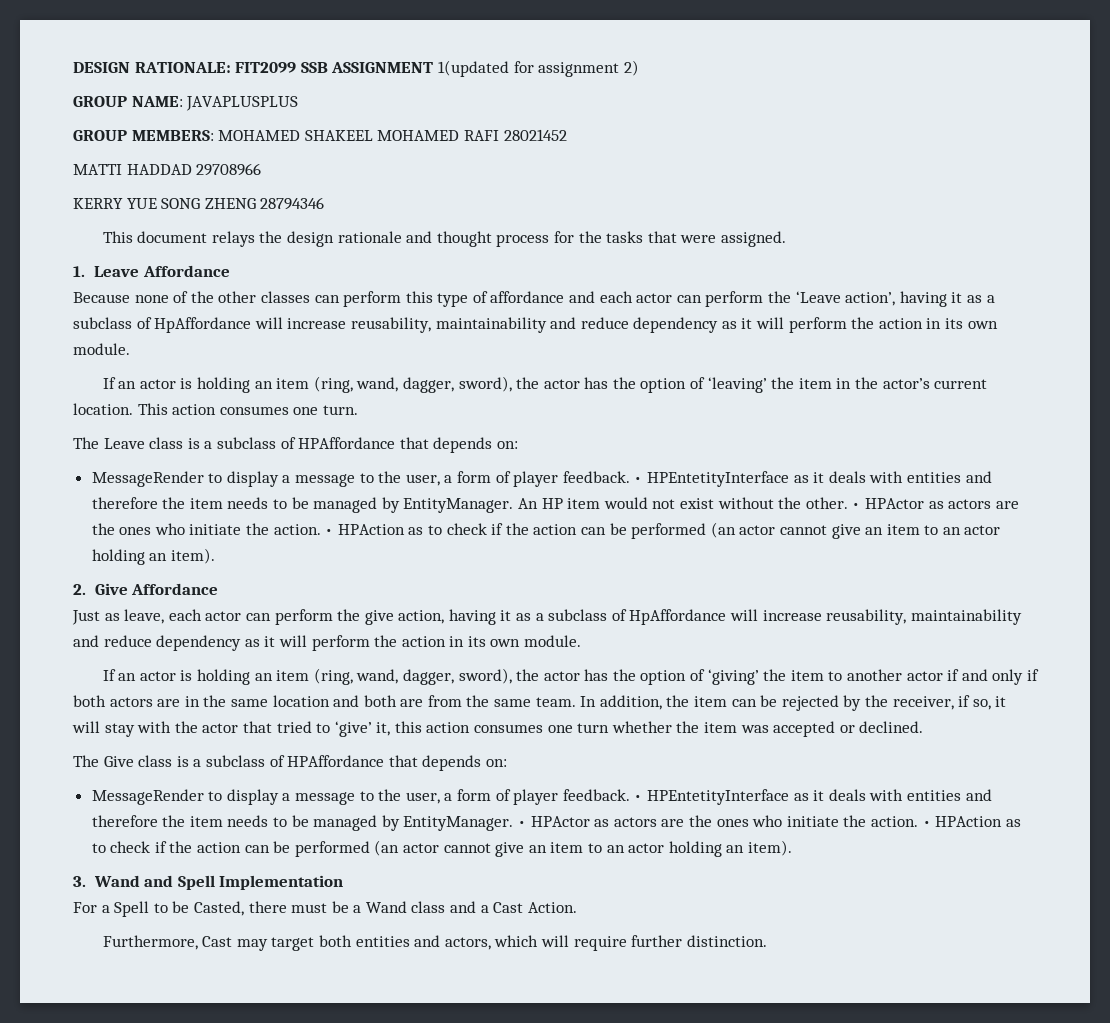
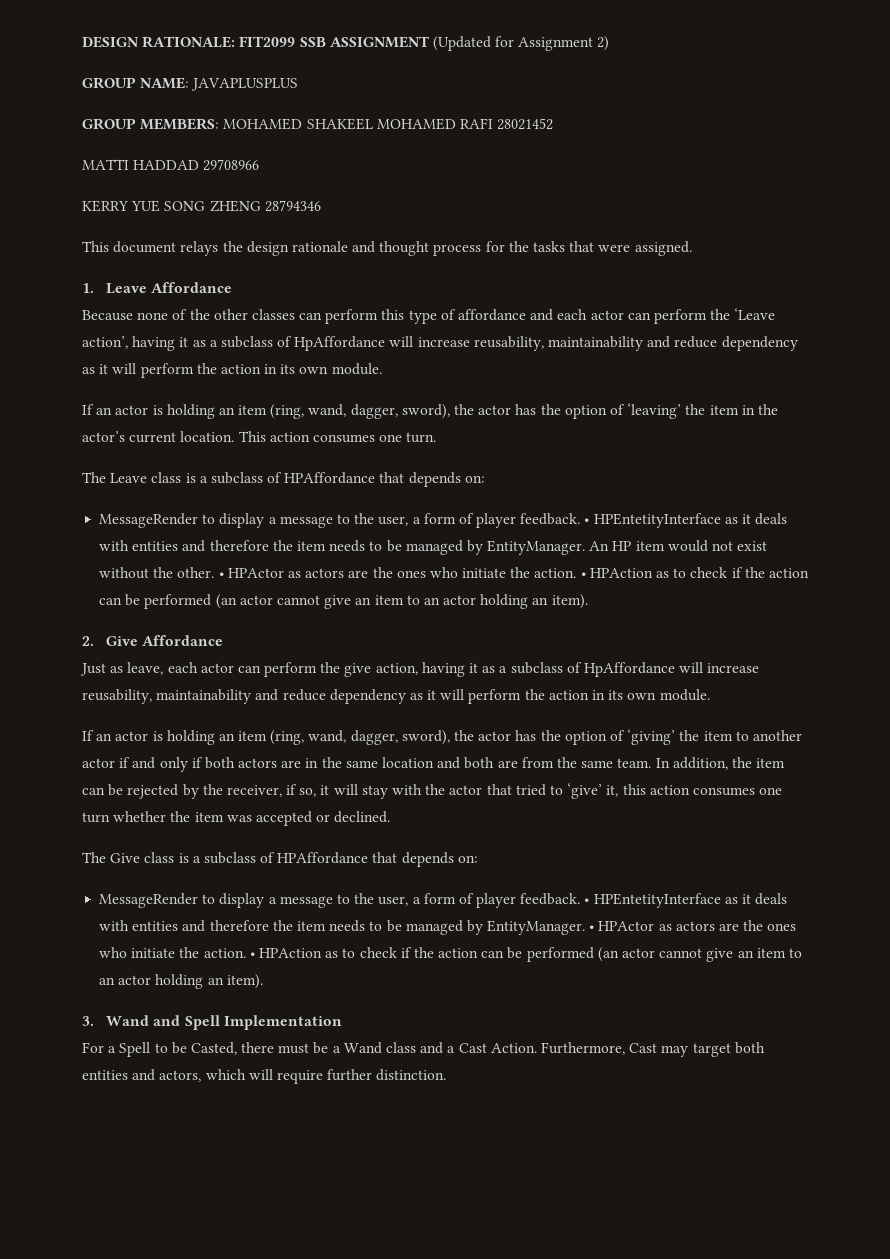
[437,60,620,77] 1(updated for assignment -> [432,36,594,51] (Updated for Assignment
(577, 907) // -> (537, 1048) none

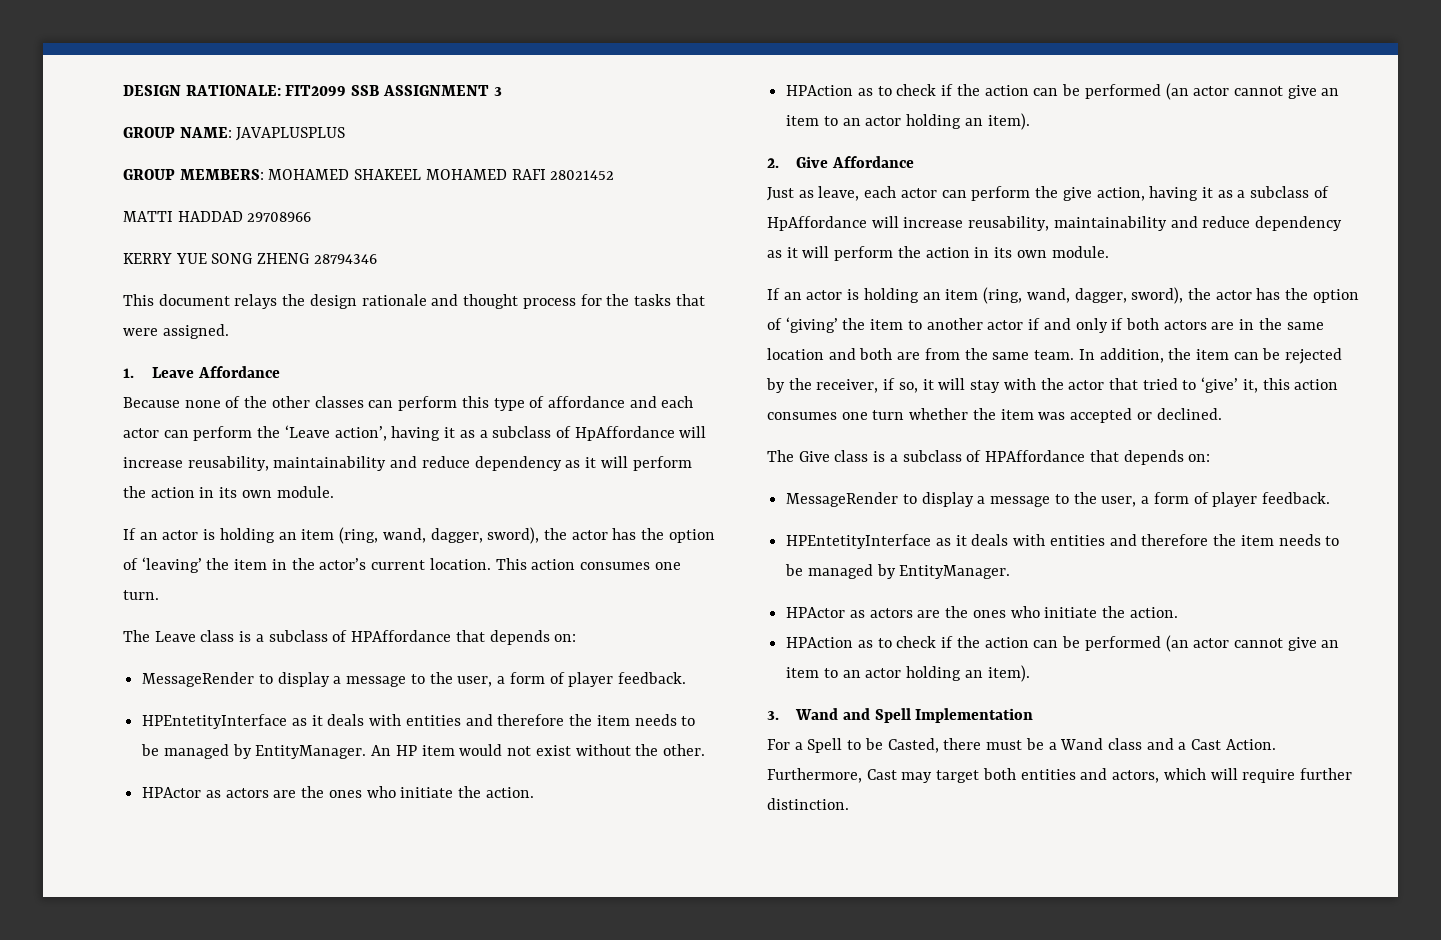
[432,36,610,51] (Updated for Assignment 2) -> [493,87,502,96] 3
[584,518,590,524] • -> (686, 678) //
[218,572,224,578] • -> (705, 750) //
[580,572,586,578] • -> (534, 792) //
[584,898,590,904] • -> (1330, 498) //
[589,925,595,931] • -> (1011, 572) //
[249,952,255,958] • -> (1178, 612) //

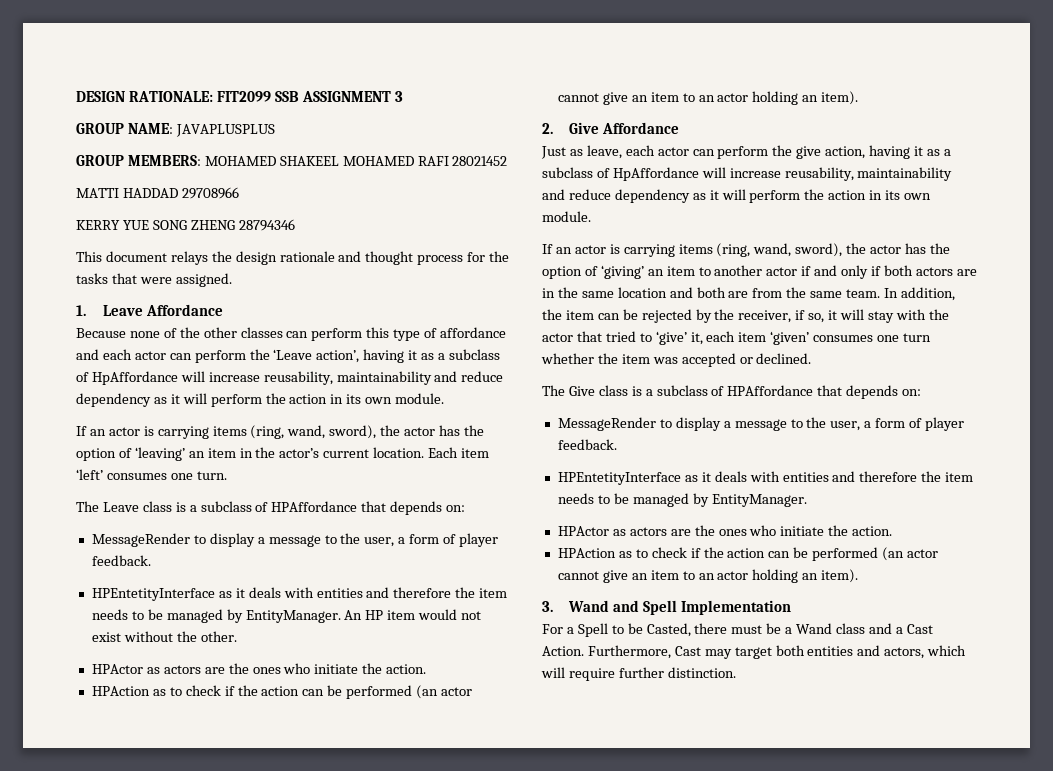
[219,527,483,544] holding an item (ring, wand, dagger, -> [157,425,326,439] carrying items (ring, wand,
[206,558,230,570] the -> [188,451,205,458] an
[495,558,576,570] This action -> [428,447,490,458] [76,469,103,480] Each item ‘left’
[863,287,1127,304] holding an item (ring, wand, dagger, -> [623,243,792,257] carrying items (ring, wand,
[842,318,866,330] the -> [647,269,664,276] an
[1262,378,1339,390] this action -> [706,331,810,345] each item ‘given’

